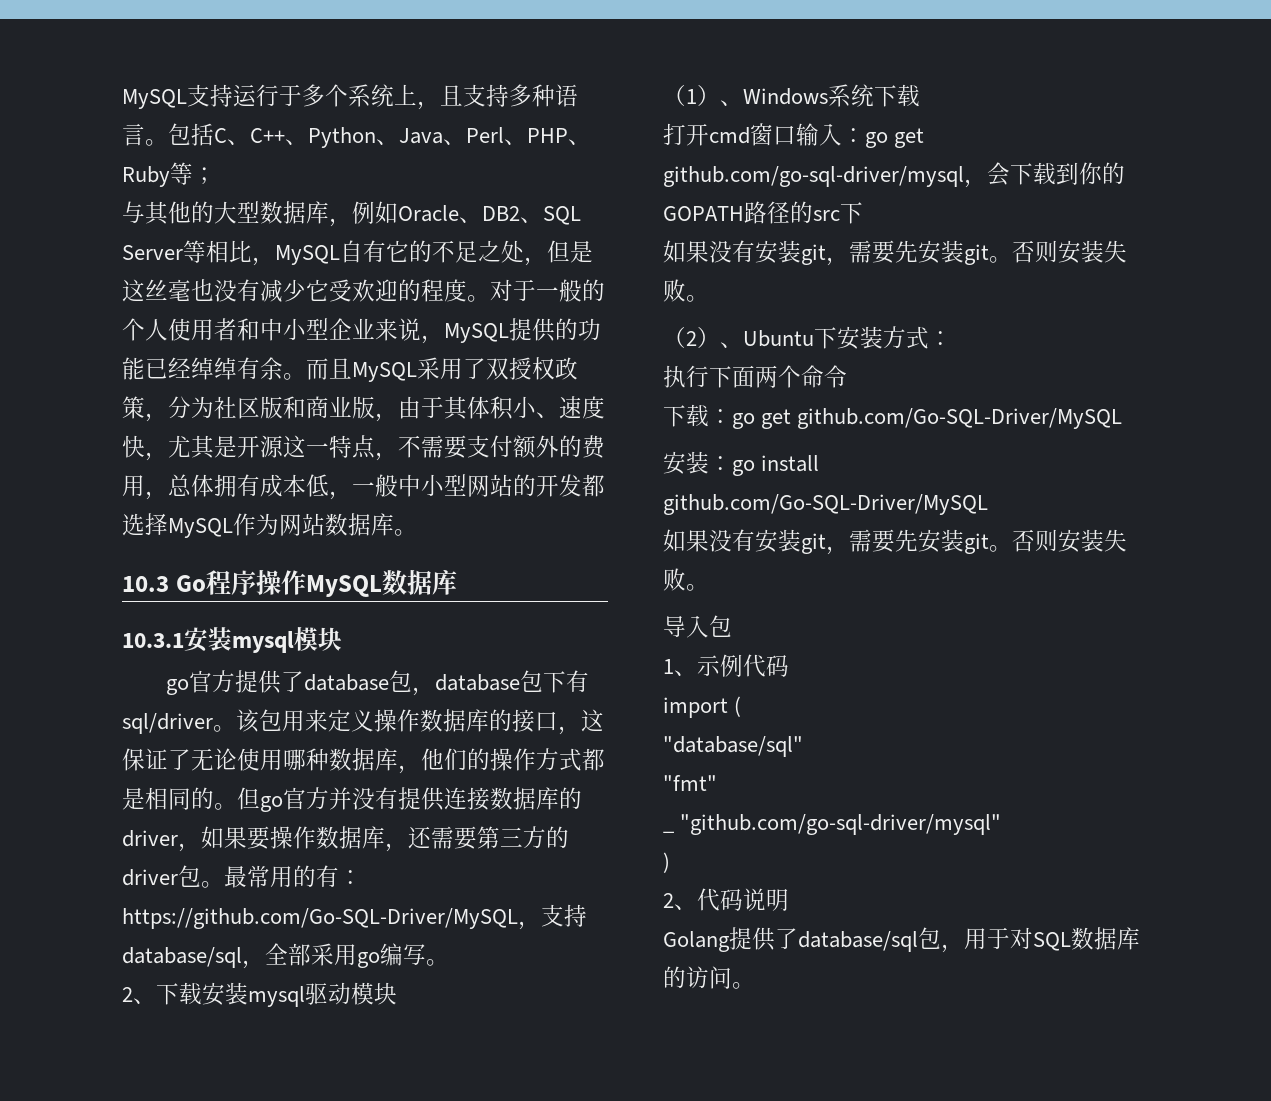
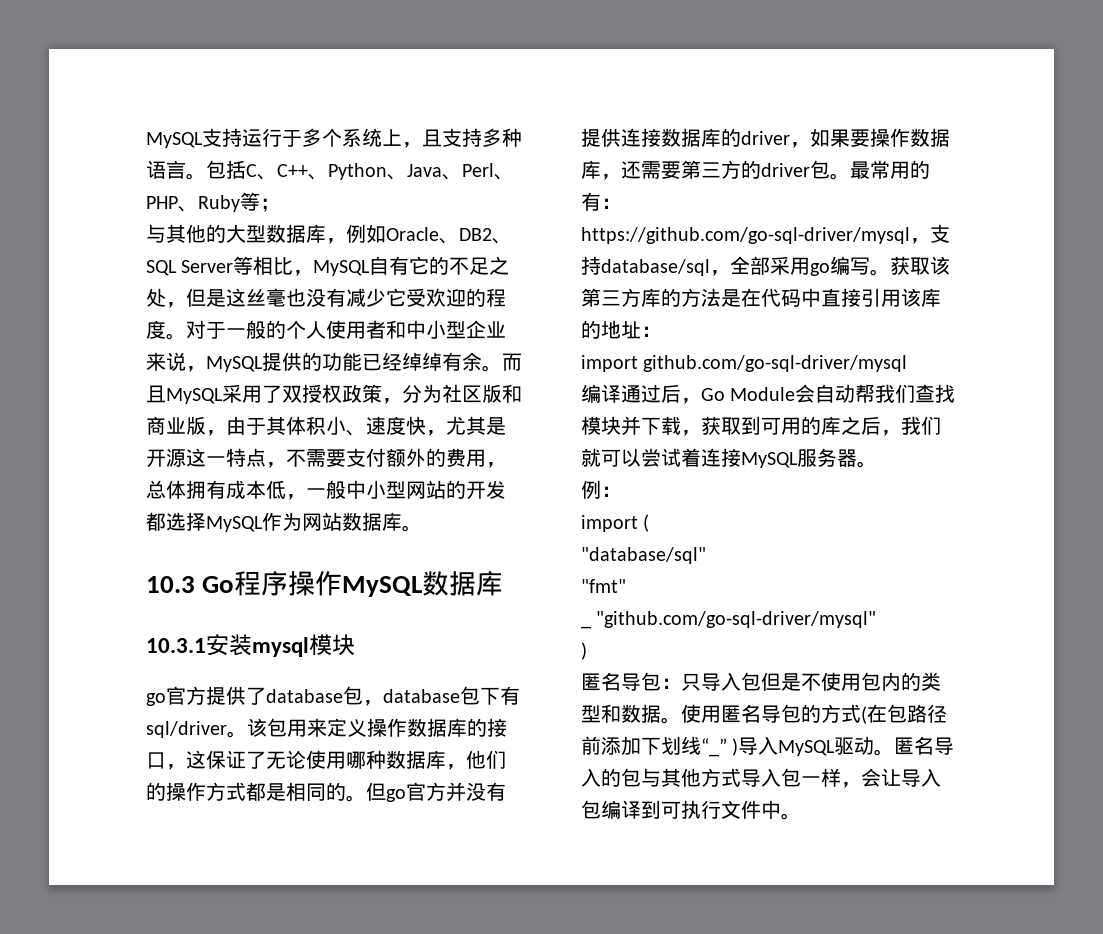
[122,908,518,929] https://github.com/Go-SQL-Driver/MySQL -> [581,227,910,244] https://github.com/go-sql-driver/mysql
[122,982,397,1007] [663,84,920,107] [663,123,925,148] [663,162,1125,188] [663,201,863,224] [663,240,1127,266] [663,279,709,302] [663,326,952,350] [663,365,847,388] [663,404,1123,429] [663,451,820,476] [663,494,988,515] [663,529,1127,555] [663,568,709,591] [663,615,732,638] [663,654,789,677] // 2、下载安装mysql驱动模块 // （1）、Windows系统下载 // 打开cmd窗口输入：go get github.com/go-sql-driver/mysql，会下载到你的GOPATH路径的src下 // 如果没有安装git，需要先安装git。否则安装失败。 // （2）、Ubuntu下安装方式： // 执行下面两个命令 // 下载：go get github.com/Go-SQL-Driver/MySQL // 安装：go install github.com/Go-SQL-Driver/MySQL // 如果没有安装git，需要先安装git。否则安装失败。 // 导入包 // 1、示例代码 -> [890,256,950,275] [581,288,941,307] [581,320,661,339] [581,355,908,372] [581,384,956,404] [581,416,941,436] [581,448,877,468] [581,480,621,499] 获取该第三方库的方法是在代码中直接引用该库的地址： // import github.com/go-sql-driver/mysql // 编译通过后，Go Module会自动帮我们查找模块并下载，获取到可用的库之后，我们就可以尝试着连接MySQL服务器。 // 例：
[663,888,789,911] [663,927,1140,953] [663,966,732,989] 2、代码说明 // Golang提供了database/sql包，用于对SQL数据库的访问 -> [581,672,941,691] [581,704,947,724] [581,736,955,757] [581,768,941,788] [581,800,781,819] 匿名导包：只导入包但是不使用包内的类型和数据。使用匿名导包的方式(在包路径前添加下划线“_” )导入MySQL驱动。匿名导入的包与其他方式导入包一样，会让导入包编译到可执行文件中

